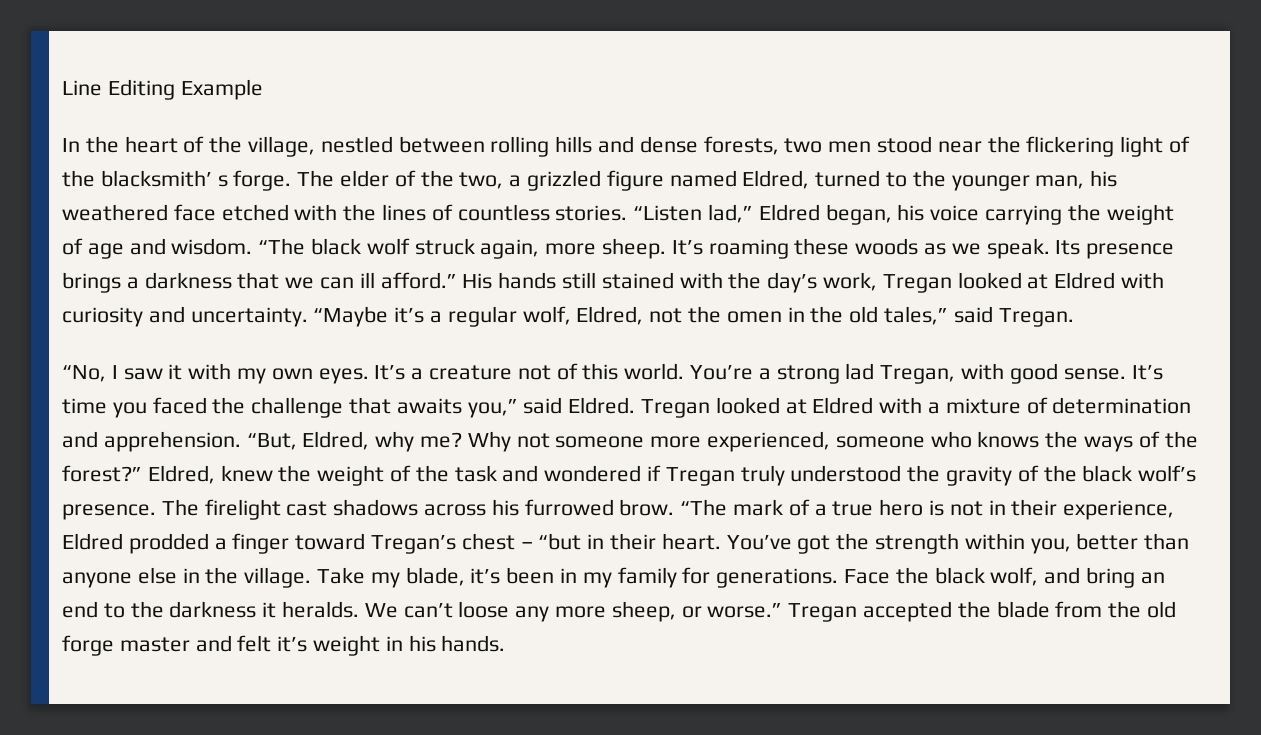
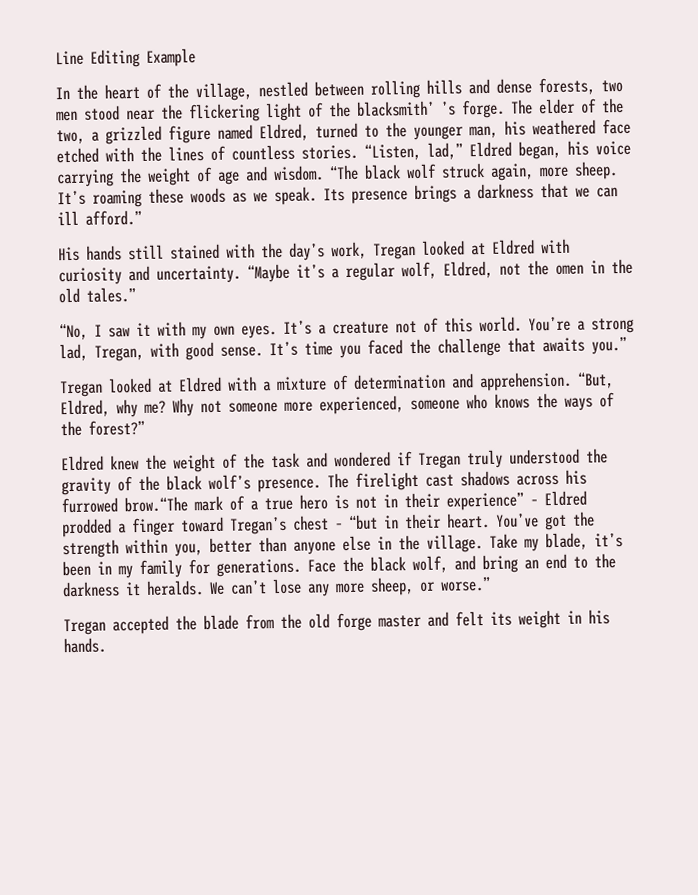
[217,175,228,187] s -> [440,101,456,116] ’s
[633,205,703,221] “Listen -> [364,143,421,161] “Listen,
(457, 280) none -> (142, 217) //
[884,306,1074,327] tales,” said Tregan. -> [86,287,136,303] tales.”
[845,363,875,380] lad -> [59,343,88,362] lad,
[467,397,636,418] you,” said Eldred. -> [591,336,627,355] you.” //
[147,465,215,484] Eldred, -> [61,455,104,472] // Eldred
[619,499,728,516] brow. “The -> [124,496,188,513] brow.“The
[1063,500,1175,520] experience, -> [446,492,538,511] experience” –
[458,601,510,618] loose -> [272,578,302,595] lose
(783, 610) none -> (491, 584) //
[277,636,308,652] it’s -> [490,611,512,626] its

